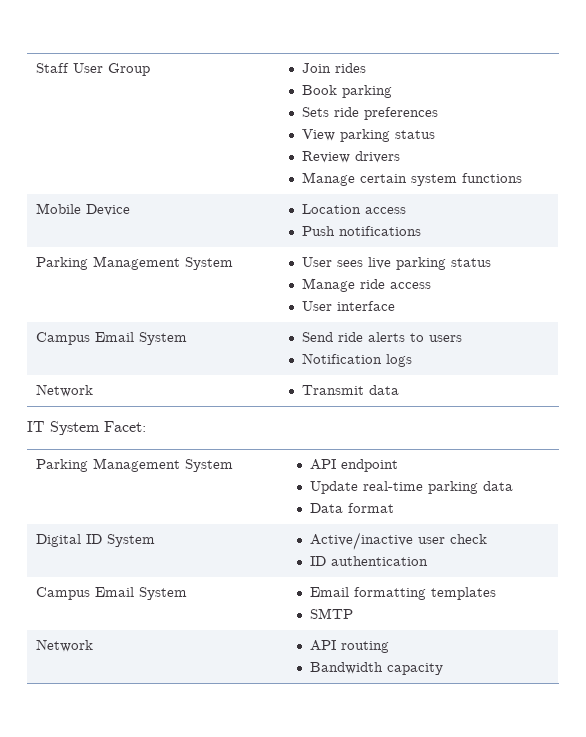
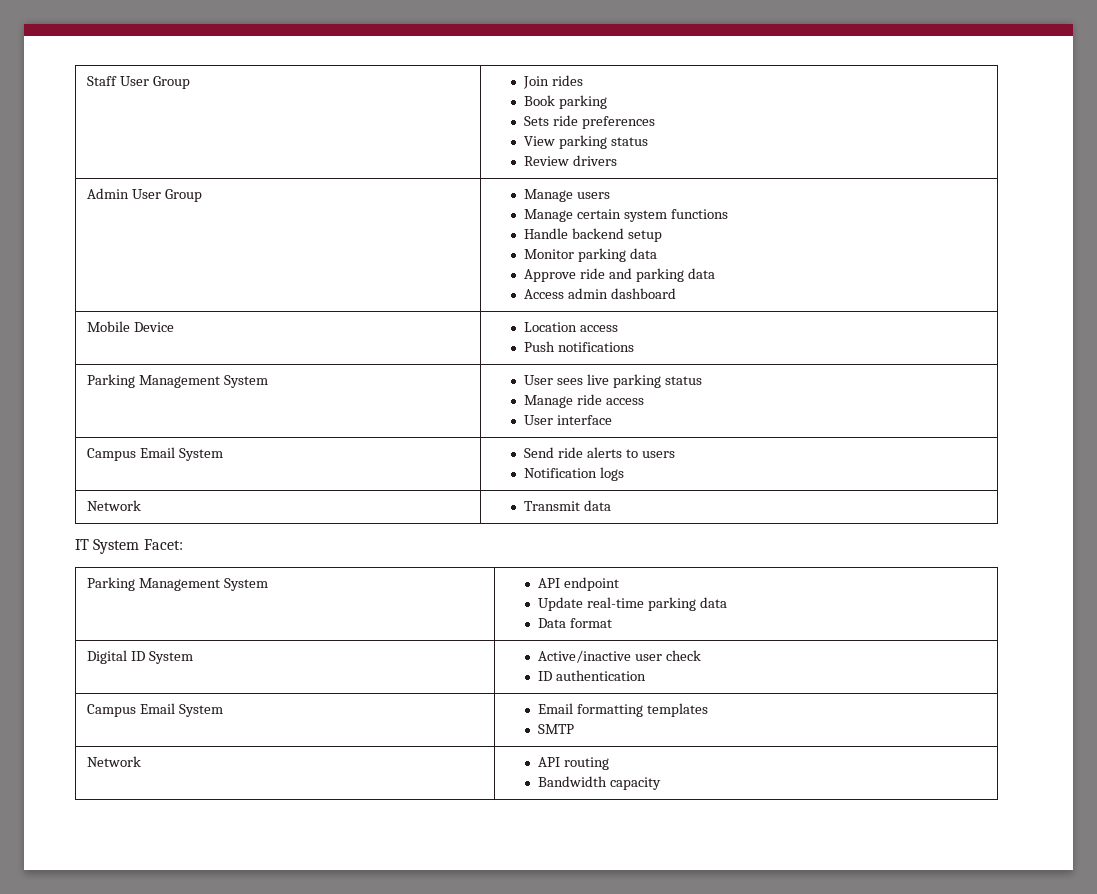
(401, 157) none -> [86,188,202,202] [524,189,611,202] // Admin User Group | Manage users
(523, 178) none -> [524,228,663,242] [524,248,658,262] [524,268,716,282] [524,288,677,299] // Handle backend setup // Monitor parking data // Approve ride and parking data // Access admin dashboard

